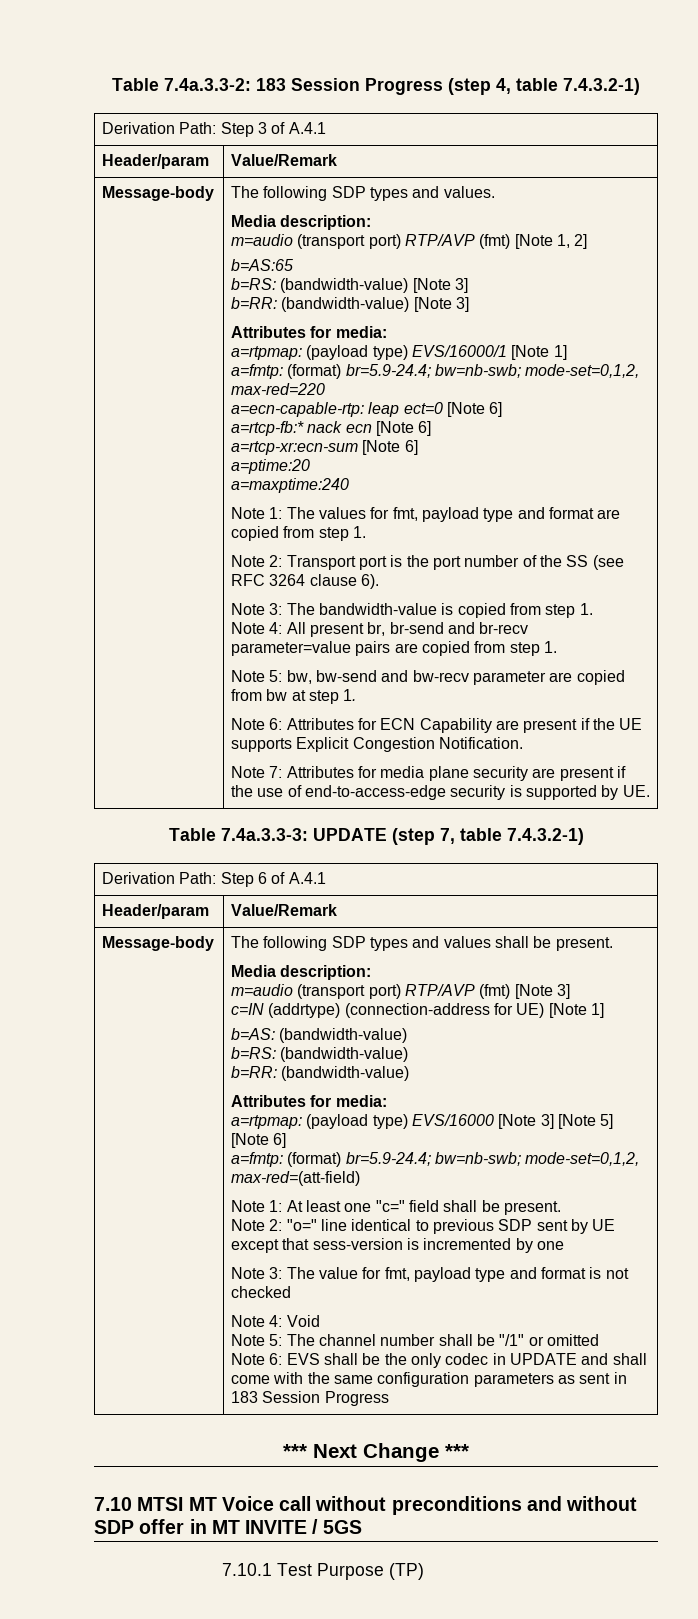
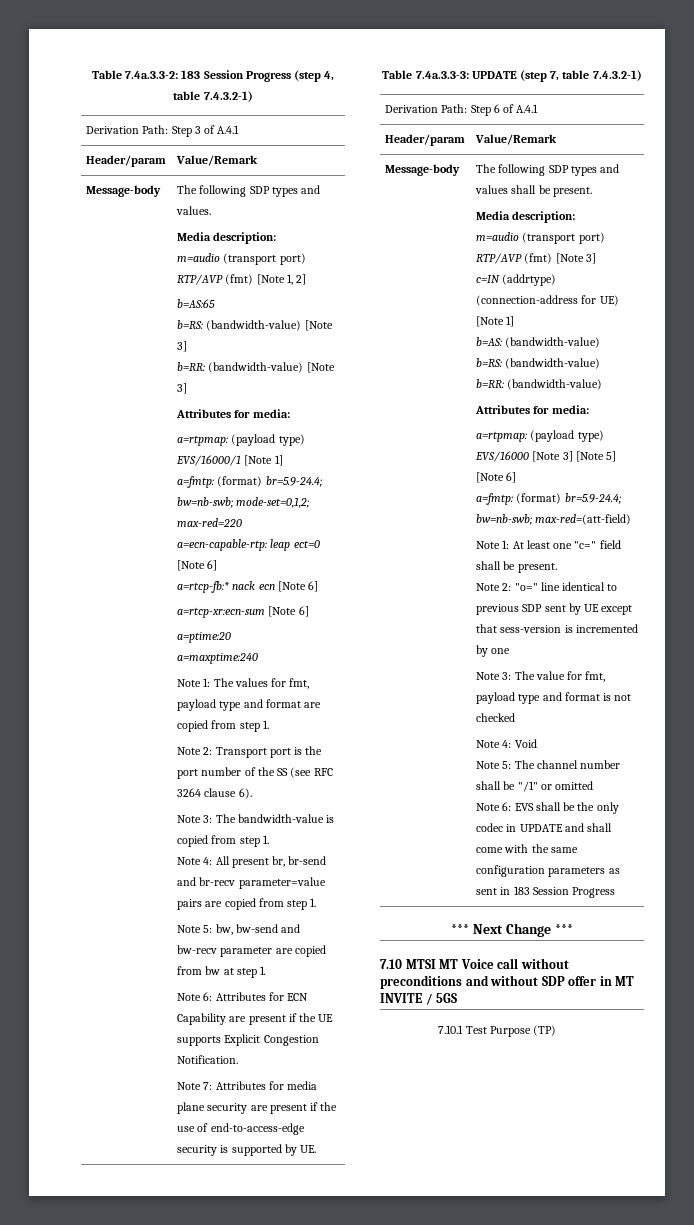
[525,364,640,378] mode-set=0,1,2, -> [236,497,310,508] mode-set=0,1,2;
[525,1152,640,1166] mode-set=0,1,2, -> (533, 519) none

